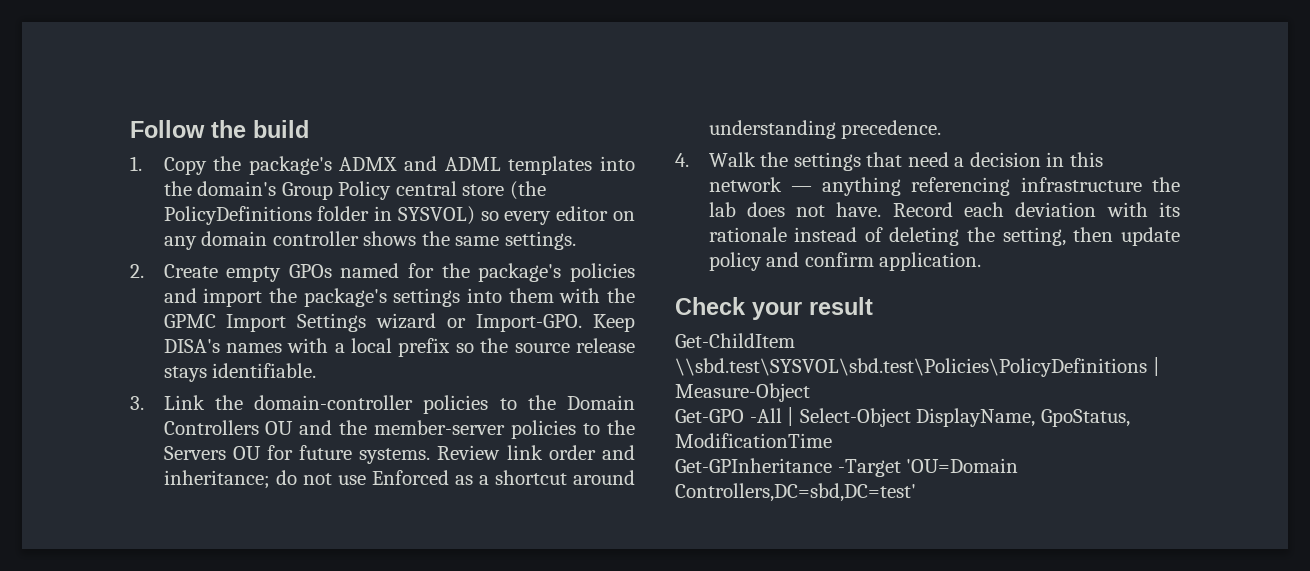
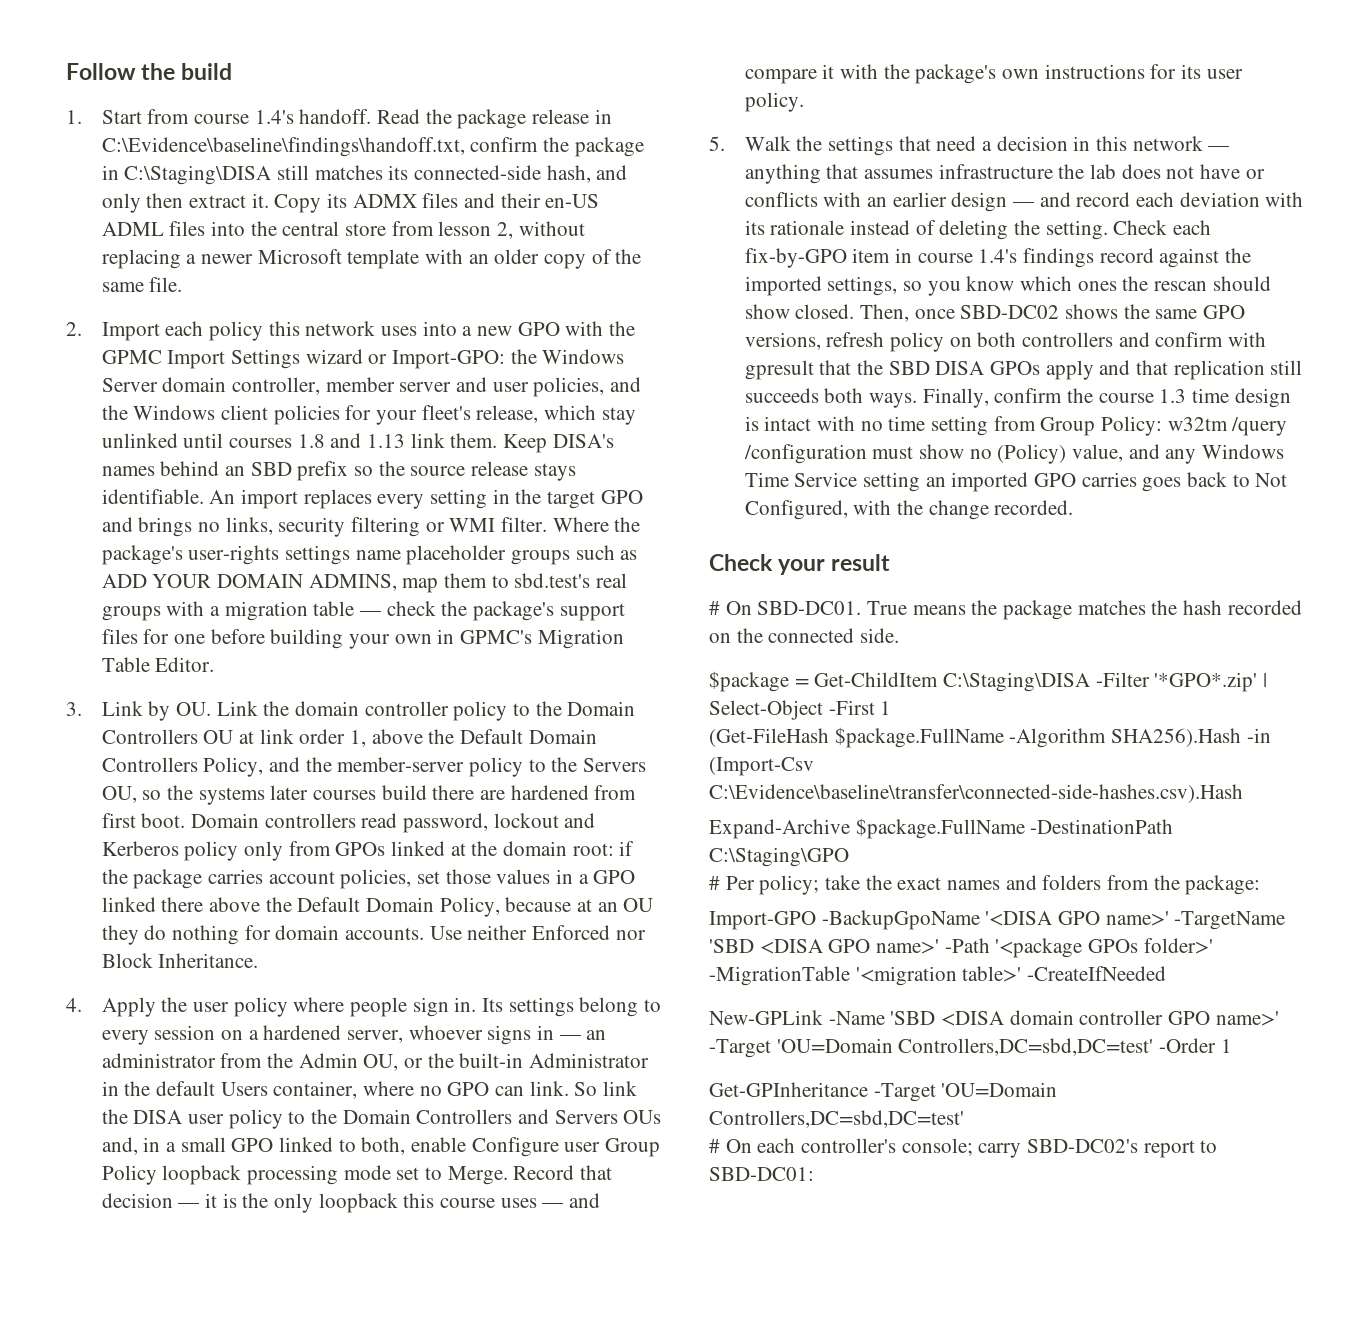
[163,156,635,175] [163,181,546,200] [163,206,636,225] [163,231,576,250] Copy the package's ADMX and ADML templates into the domain's Group Policy central store (the PolicyDefinitions folder in SYSVOL) so every editor on any domain controller shows the same settings. -> [101,109,612,129] [101,137,644,157] [101,165,628,185] [101,193,600,213] [101,221,585,239] [101,249,642,269] [101,277,183,292] Start from course 1.4's handoff. Read the package release in C:\Evidence\baseline\findings\handoff.txt, confirm the package in C:\Staging\DISA still matches its connected-side hash, and only then extract it. Copy its ADMX files and their en-US ADML files into the central store from lesson 2, without replacing a newer Microsoft template with an older copy of the same file.
[163,263,635,282] [163,288,554,307] Create empty GPOs named for the package's policies and import the package's settings into them -> [101,321,560,341] Import each policy this network uses into a new GPO
[476,314,636,332] [163,338,393,353] Import-GPO. Keep DISA's names with a local -> [392,349,625,369] [101,377,642,397] [101,405,636,425] [101,433,614,453] [101,461,292,476] Import-GPO: the Windows Server domain controller, member server and user policies, and the Windows client policies for your fleet's release, which stay unlinked until courses 1.8 and 1.13 link them. Keep DISA's names behind an SBD
[130,395,489,414] // 3. Link the domain-controller policies -> [209,489,643,509] [101,517,641,537] [101,545,638,565] [101,573,628,593] [101,601,625,621] [101,629,624,649] [101,657,215,672] [66,701,508,721] An import replaces every setting in the target GPO and brings no links, security filtering or WMI filter. Where the package's user-rights settings name placeholder groups such as ADD YOUR DOMAIN ADMINS, map them to sbd.test's real groups with a migration table — check the package's support files for one before building your own in GPMC's Migration Table Editor. // 3. Link by OU. Link the domain controller policy
(294, 428) none -> [239,729,597,747] [101,757,264,777] at link order 1, above the Default Domain Controllers Policy,
[511,420,577,439] policies -> [469,757,524,777] policy
[232,445,635,464] [163,470,635,489] [708,120,942,139] [675,153,689,167] OU for future systems. Review link order and inheritance; do not use Enforced as a shortcut around understanding precedence. // 4. -> [101,785,637,805] [101,813,596,833] [101,841,635,861] [101,869,636,889] [101,897,654,917] [101,925,646,945] [101,953,259,968] [66,997,662,1017] [101,1025,607,1045] [101,1053,650,1071] [101,1081,638,1099] [101,1109,662,1129] [101,1137,661,1157] [101,1165,613,1185] [101,1193,601,1213] [744,64,1243,84] [744,92,804,112] [709,136,725,151] OU, so the systems later courses build there are hardened from first boot. Domain controllers read password, lockout and Kerberos policy only from GPOs linked at the domain root: if the package carries account policies, set those values in a GPO linked there above the Default Domain Policy, because at an OU they do nothing for domain accounts. Use neither Enforced nor Block Inheritance. // 4. Apply the user policy where people sign in. Its settings belong to every session on a hardened server, whoever signs in — an administrator from the Admin OU, or the built-in Administrator in the default Users container, where no GPO can link. So link the DISA user policy to the Domain Controllers and Servers OUs and, in a small GPO linked to both, enable Configure user Group Policy loopback processing mode set to Merge. Record that decision — it is the only loopback this course uses — and compare it with the package's own instructions for its user policy. // 5.
[911,177,1011,196] referencing -> [826,164,934,179] that assumes
[836,202,953,217] have. Record -> [1200,164,1265,179] [744,192,1131,212] have or conflicts with an earlier design — and record
[1002,227,1180,246] [708,252,982,271] [675,297,873,320] [675,333,795,348] [675,357,1160,377] [675,383,810,402] [675,407,1130,427] [675,433,832,448] [675,458,1019,477] [675,483,916,502] setting, then update policy and confirm application. // Check your result // Get-ChildItem \\sbd.test\SYSVOL\sbd.test\Policies\PolicyDefinitions | Measure-Object // Get-GPO -All | Select-Object DisplayName, GpoStatus, ModificationTime // Get-GPInheritance -Target 'OU=Domain Controllers,DC=sbd,DC=test' -> [1045,220,1212,240] [744,248,1252,268] [744,276,1271,296] [744,304,1246,322] [744,332,1267,352] [744,360,1303,380] [744,388,1291,408] [744,416,1288,436] [743,444,1285,464] [744,472,1288,492] [744,500,1074,520] [709,554,891,575] [709,600,1302,620] [709,628,900,643] [709,671,1268,692] [709,700,892,720] [709,727,1271,748] [709,757,814,776] [709,784,1243,803] [709,818,1174,839] [709,847,849,867] [709,875,1261,895] [709,910,1286,930] [709,938,1213,958] [709,966,1167,986] [709,1010,1279,1026] [709,1038,1232,1058] [709,1082,1058,1102] [709,1110,964,1128] [709,1138,1218,1158] [709,1167,814,1181] setting. Check each fix-by-GPO item in course 1.4's findings record against the imported settings, so you know which ones the rescan should show closed. Then, once SBD-DC02 shows the same GPO versions, refresh policy on both controllers and confirm with gpresult that the SBD DISA GPOs apply and that replication still succeeds both ways. Finally, confirm the course 1.3 time design is intact with no time setting from Group Policy: w32tm /query /configuration must show no (Policy) value, and any Windows Time Service setting an imported GPO carries goes back to Not Configured, with the change recorded. // Check your result // # On SBD-DC01. True means the package matches the hash recorded on the connected side. // $package = Get-ChildItem C:\Staging\DISA -Filter '*GPO*.zip' | Select-Object -First 1 // (Get-FileHash $package.FullName -Algorithm SHA256).Hash -in (Import-Csv C:\Evidence\baseline\transfer\connected-side-hashes.csv).Hash // Expand-Archive $package.FullName -DestinationPath C:\Staging\GPO // # Per policy; take the exact names and folders from the package: // Import-GPO -BackupGpoName '<DISA GPO name>' -TargetName 'SBD <DISA GPO name>' -Path '<package GPOs folder>' -MigrationTable '<migration table>' -CreateIfNeeded // New-GPLink -Name 'SBD <DISA domain controller GPO name>' -Target 'OU=Domain Controllers,DC=sbd,DC=test' -Order 1 // Get-GPInheritance -Target 'OU=Domain Controllers,DC=sbd,DC=test' // # On each controller's console; carry SBD-DC02's report to SBD-DC01:

